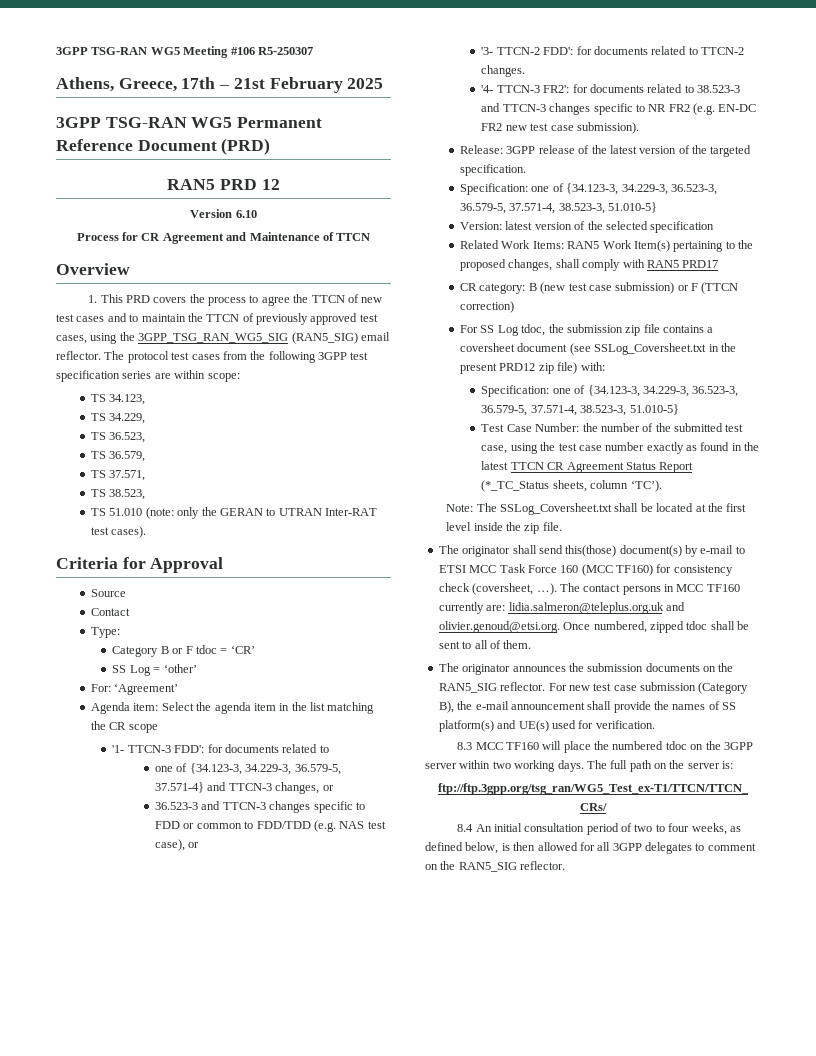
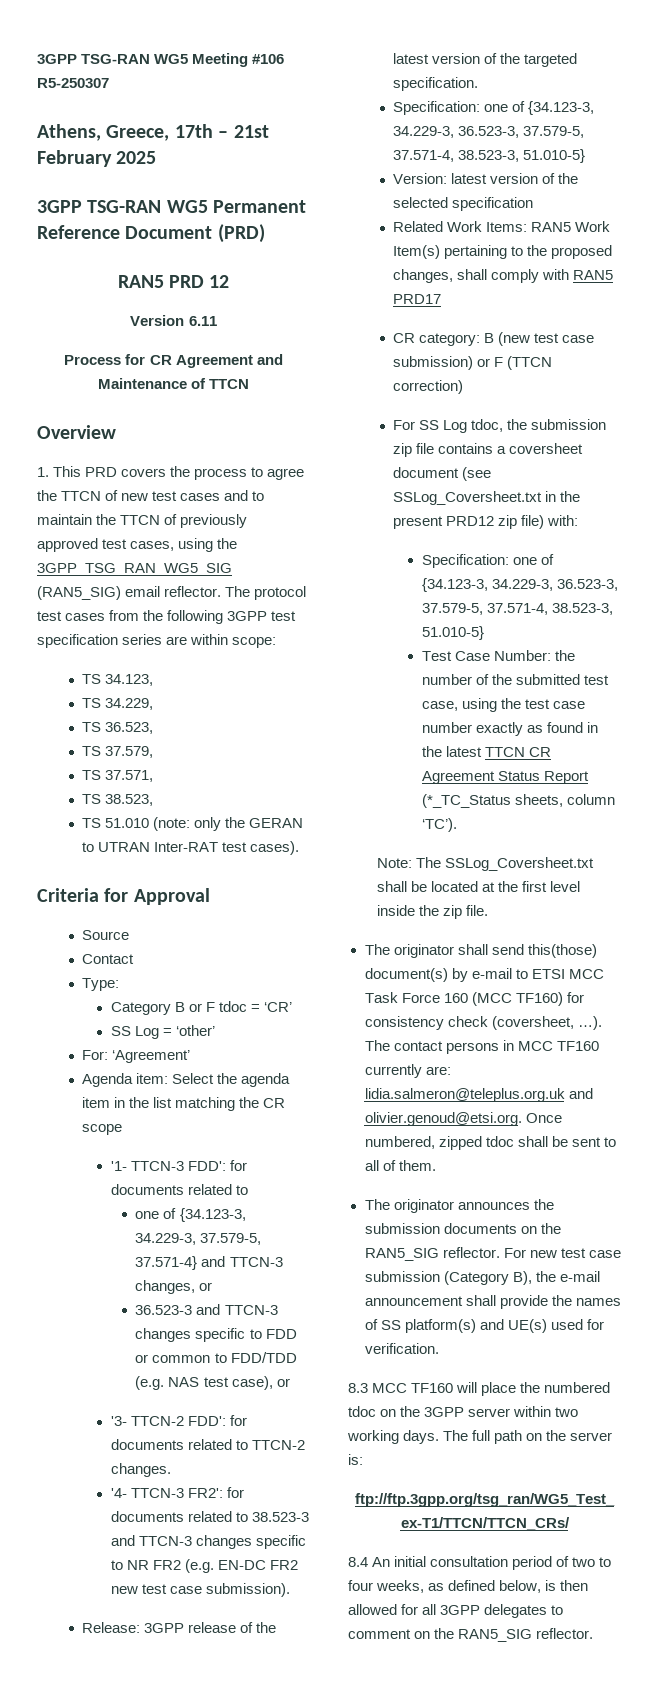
[235,210,257,218] 6.10 -> [188,316,217,326] 6.11
[109,451,146,462] 36.579, -> [105,746,154,758] 37.579,
[294,764,341,775] 36.579-5, -> [200,1233,262,1245] 37.579-5,
[460,203,507,214] 36.579-5, -> [523,126,585,138] 37.579-5,
[481,405,528,416] 36.579-5, -> [421,603,483,615] 37.579-5,

